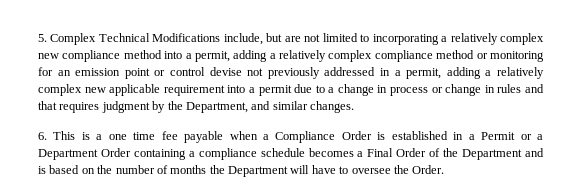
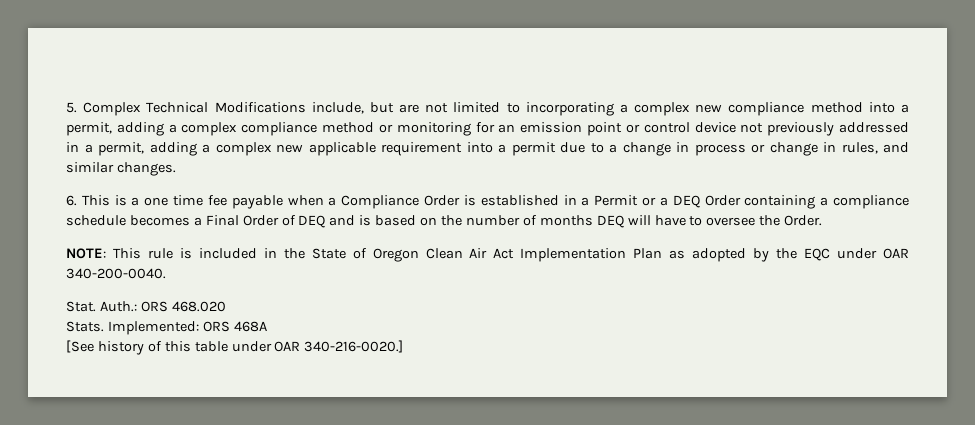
[450,33,498,45] relatively -> (628, 108) none
[279,50,327,62] relatively -> (177, 128) none
[209,67,242,76] devise -> [694,122,736,133] device
[497,67,545,79] relatively -> (210, 148) none
[497,84,544,93] [38,101,248,113] rules and that requires judgment by the Department, -> [841,142,878,154] rules,
[38,149,98,160] Department -> [672,195,700,208] DEQ
[443,148,523,160] the Department -> [298,215,326,228] DEQ
[209,165,288,177] the Department -> [596,215,624,228] DEQ
(445, 169) none -> [66,248,910,262] [66,268,166,279] [66,301,226,312] [66,321,267,335] [66,340,404,355] // NOTE: This rule is included in the State of Oregon Clean Air Act Implementation Plan as adopted by the EQC under OAR 340-200-0040. // Stat. Auth.: ORS 468.020 // Stats. Implemented: ORS 468A // [See history of this table under OAR 340-216-0020.]

